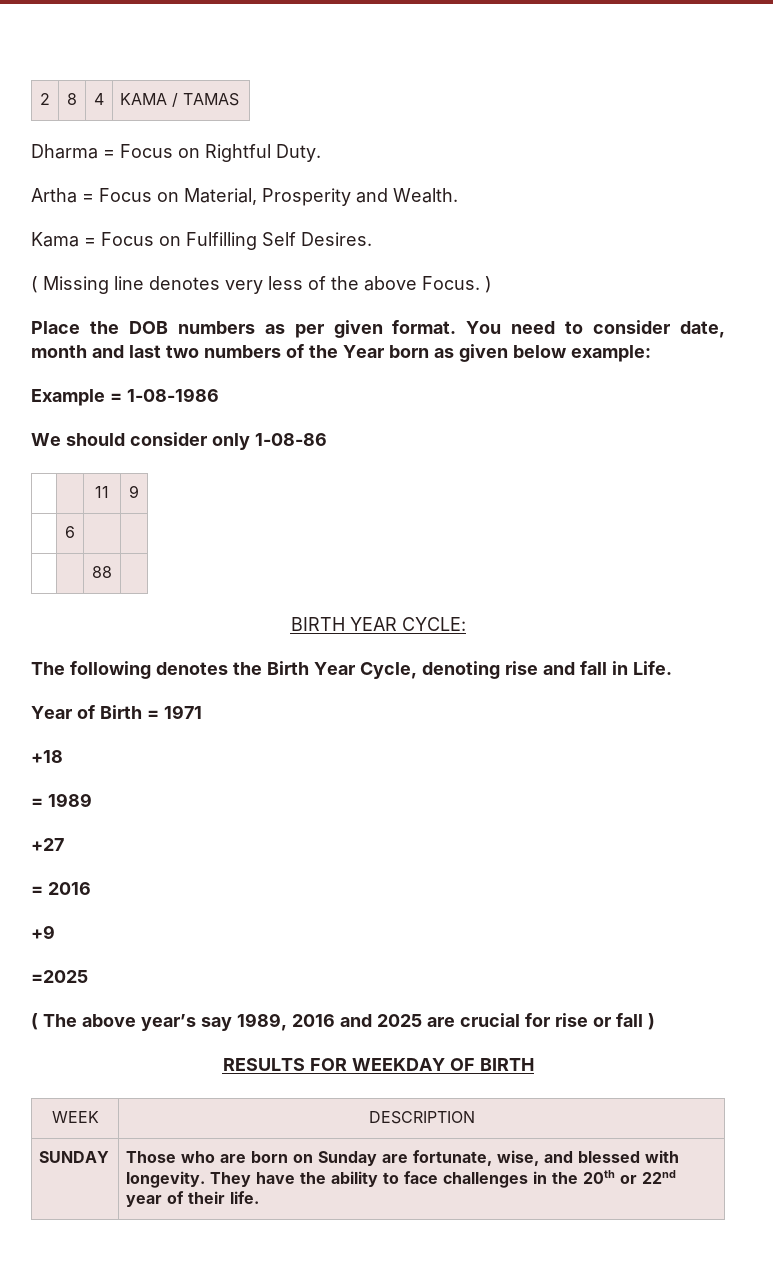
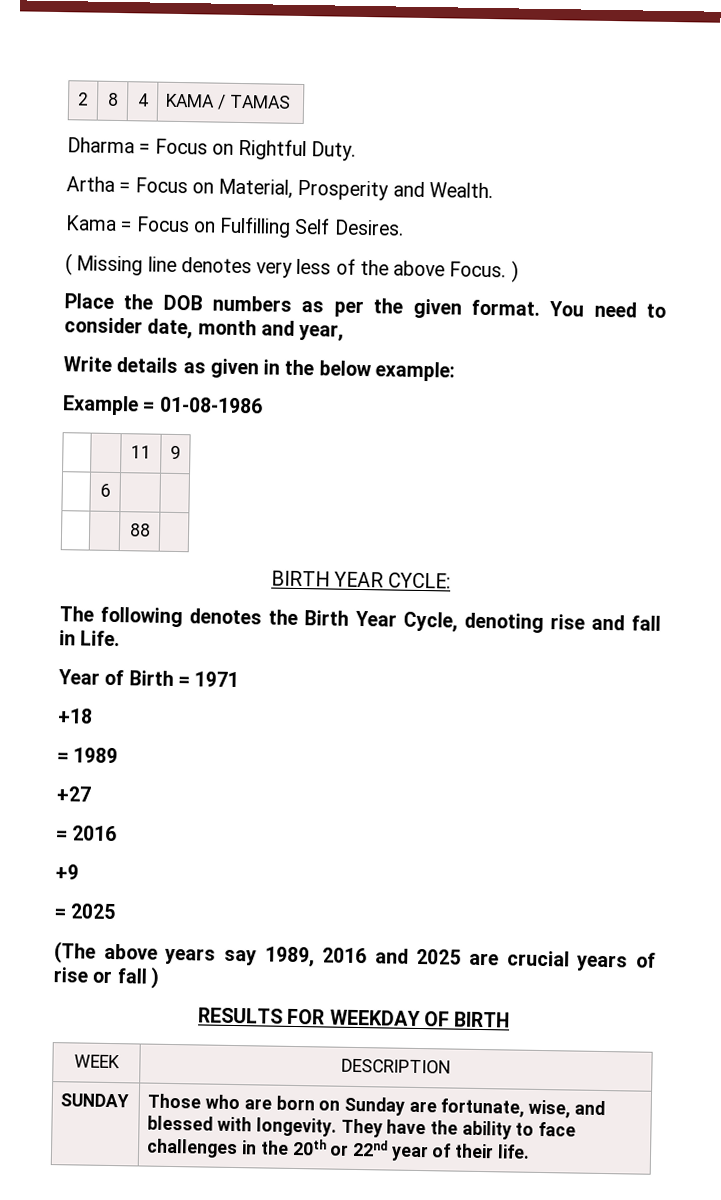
(324, 331) none -> [373,298,404,314] the
[129,344,651,362] [31,388,219,406] [31,432,327,450] last two numbers of the Year born as given below example: // Example = 1-08-1986 // We should consider only 1-08-86 -> [298,323,345,342] [63,356,455,382] [62,395,263,416] year, // Write details as given in the below example: // Example = 01-08-1986
[31,970,88,983] [31,1013,196,1031] =2025 // ( The above year’s -> [54,903,117,920] [54,941,217,965] = 2025 // (The above years
[525,1013,550,1027] for -> [576,952,656,972] years of

